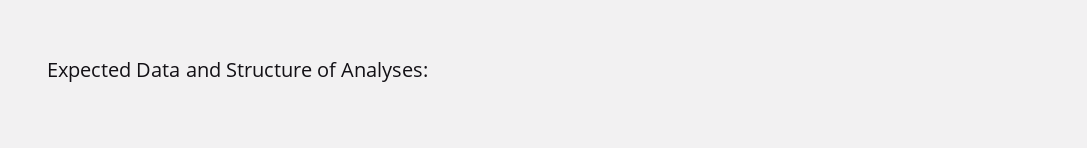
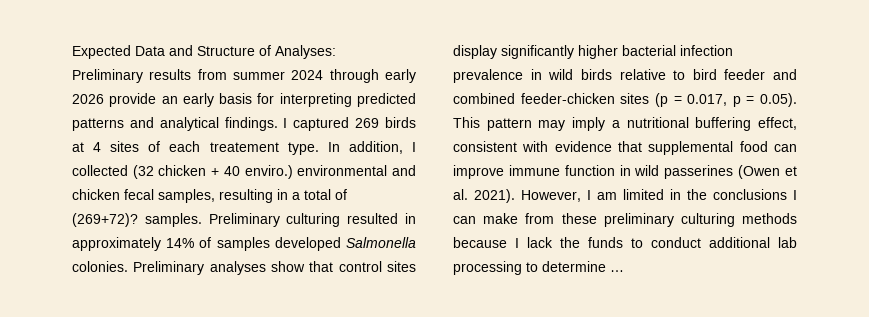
(429, 72) none -> [72,69,416,83] [72,93,416,107] [72,117,416,131] [72,141,416,155] [72,165,417,179] [72,189,347,203] [72,213,417,227] [72,237,416,251] [72,261,416,275] [453,45,733,59] [453,69,797,83] [453,93,797,107] [453,117,797,131] [453,141,797,155] [453,165,797,179] [453,189,797,203] [453,213,797,227] [453,237,797,248] [453,261,624,275] // Preliminary results from summer 2024 through early 2026 provide an early basis for interpreting predicted patterns and analytical findings. I captured 269 birds at 4 sites of each treatement type. In addition, I collected (32 chicken + 40 enviro.) environmental and chicken fecal samples, resulting in a total of (269+72)? samples. Preliminary culturing resulted in approximately 14% of samples developed Salmonella colonies. Preliminary analyses show that control sites display significantly higher bacterial infection prevalence in wild birds relative to bird feeder and combined feeder-chicken sites (p = 0.017, p = 0.05). This pattern may imply a nutritional buffering effect, consistent with evidence that supplemental food can improve immune function in wild passerines (Owen et al. 2021). However, I am limited in the conclusions I can make from these preliminary culturing methods because I lack the funds to conduct additional lab processing to determine …

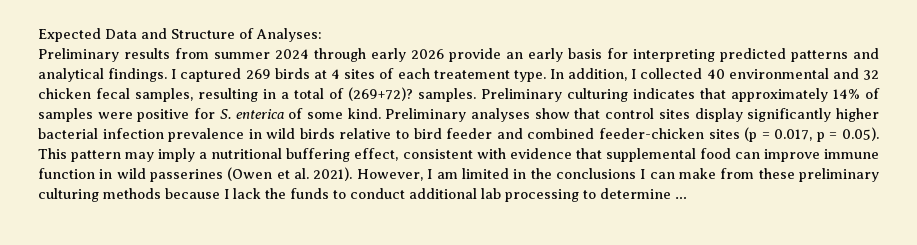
[132,165,293,179] (32 chicken + 40 enviro.) -> [706,69,725,79] 40
(417, 170) none -> [862,70,879,80] 32
[347,213,417,224] resulted in -> [633,88,726,99] indicates that
[274,237,416,251] [72,261,128,272] developed Salmonella colonies. -> [97,108,381,122] were positive for S. enterica of some kind.

